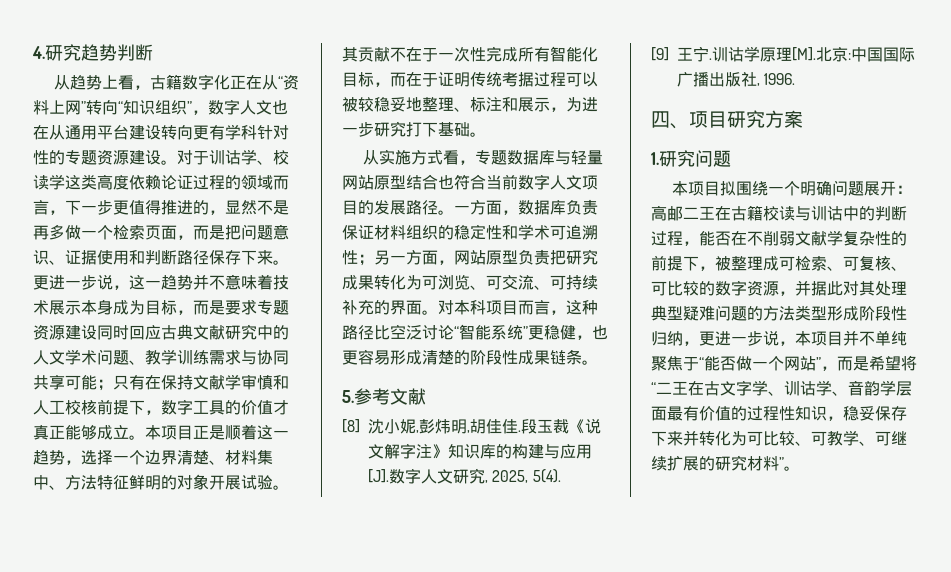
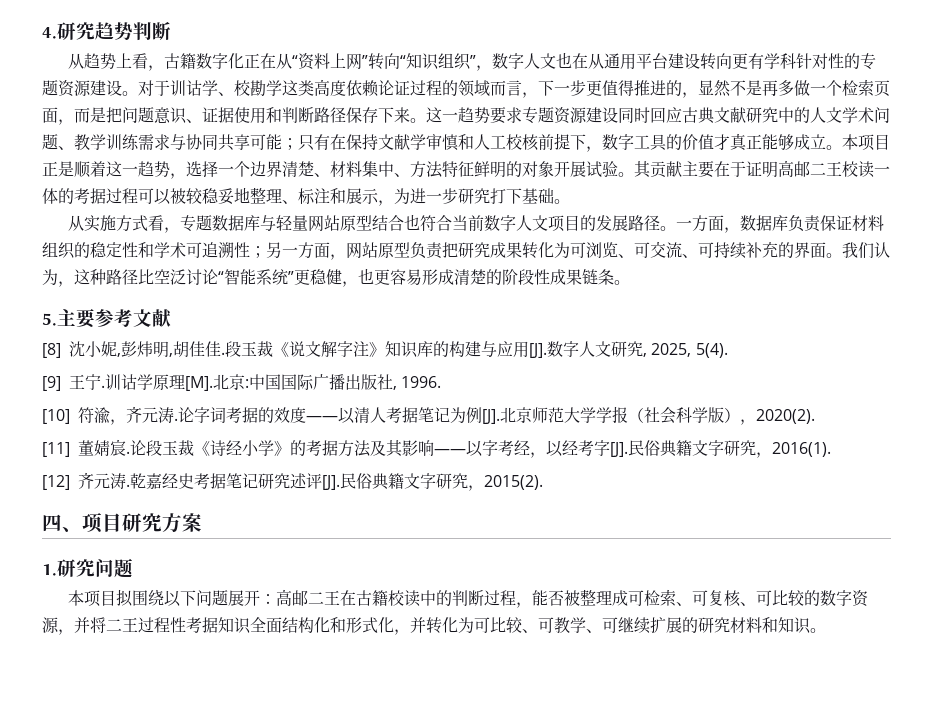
[33,175,49,190] 读 -> [250,80,266,96] 勘
[33,274,289,290] [33,299,225,315] 更进一步说，这一趋势并不意味着技术展示本身成为目标，而是 -> [426,107,490,123] 这一趋势
[390,46,598,62] [342,72,502,87] 不在于一次性完成所有智能化目标，而在于证明传统 -> [682,160,890,178] [42,188,74,204] 主要在于证明高邮二王校读一体的
[438,300,550,315] 对本科项目而言 -> [842,242,890,259] [42,269,58,285] 我们认为
(354, 396) none -> [57,309,95,328] 主要
(796, 79) none -> [42,406,816,425] [42,439,832,458] [42,472,544,491] // [10]符渝，齐元涛.论字词考据的效度——以清人考据笔记为例[J].北京师范大学学报（社会科学版），2020(2). // [11]董婧宸.论段玉裁《诗经小学》的考据方法及其影响——以字考经，以经考字[J].民俗典籍文字研究，2016(1). // [12]齐元涛.乾嘉经史考据笔记研究述评[J].民俗典籍文字研究，2015(2).
[768,181,833,196] 一个明确 -> [164,590,197,607] 以下
[795,206,843,221] 与训诂 -> (421, 598) none
[731,230,907,246] [651,255,715,271] 在不削弱文献学复杂性的前提下， -> (565, 598) none
[811,281,907,296] [651,305,907,321] [651,330,907,346] [651,355,917,371] [651,380,912,396] [651,406,907,421] [651,431,683,446] 据此对其处理典型疑难问题的方法类型形成阶段性归纳，更进一步说，本项目并不单纯聚焦于“能否做一个网站”，而是希望将“二王在古文字学、训诂学、音韵学层面最有价值的过程性知识，稳妥保存下来 -> [90,617,410,635] 将二王过程性考据知识全面结构化和形式化，
[779,457,784,469] ” -> [762,617,811,634] 和知识

